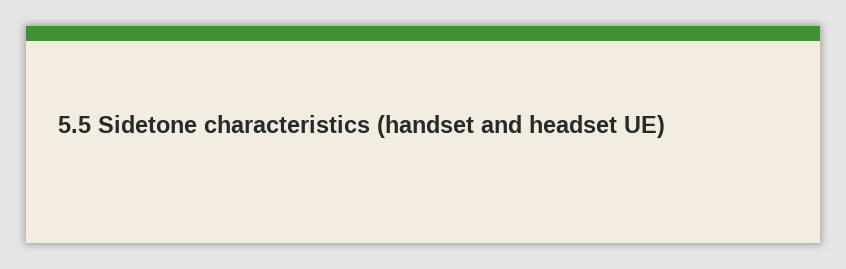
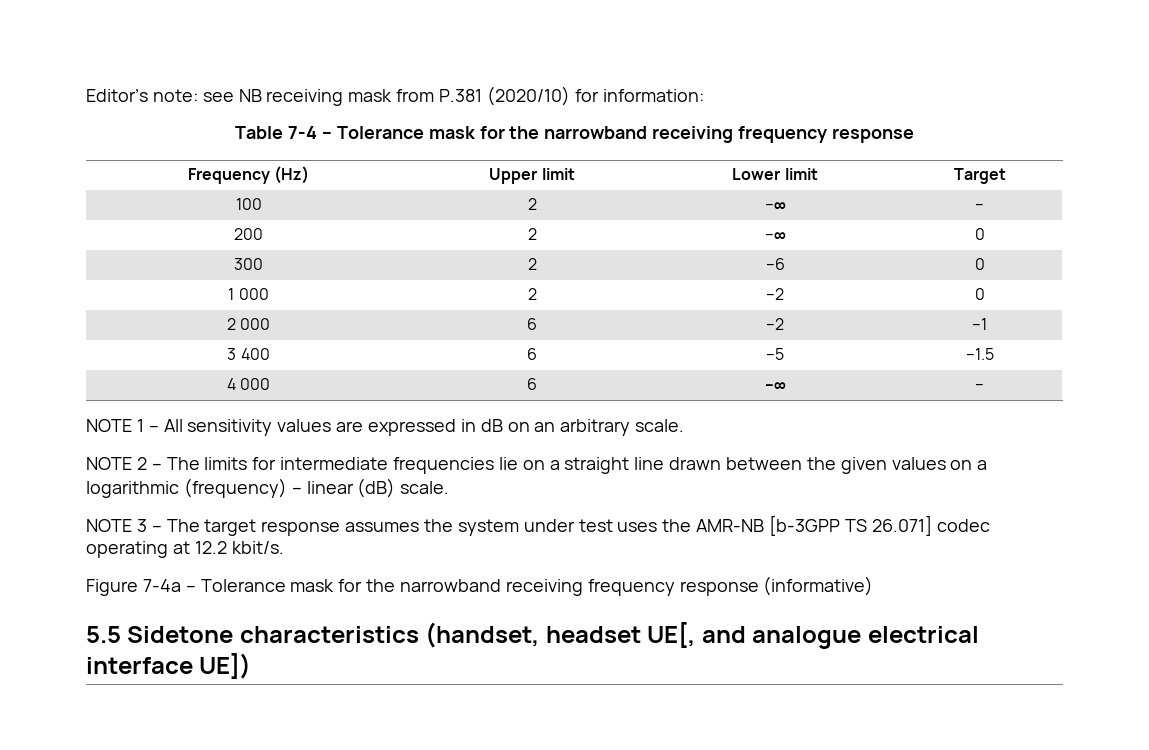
[58,115,665,138] 5.5 Sidetone characteristics (handset and headset UE) -> [86,86,704,106] [235,126,914,143] [187,166,310,184] [489,168,575,184] [732,168,818,180] [953,168,1006,184] [235,198,262,210] [527,198,537,210] [764,202,786,210] [975,204,984,210] [234,228,263,240] [527,228,537,240] [764,232,786,240] [974,228,985,240] [234,258,263,270] [527,258,537,270] [765,258,785,270] [974,258,985,270] [228,288,269,300] [527,288,537,300] [766,288,784,300] [974,288,985,300] [226,318,271,330] [527,318,537,330] [766,318,784,330] [972,318,987,330] [227,348,270,360] [527,348,537,360] [766,348,784,360] [965,348,994,360] [226,378,271,390] [527,378,537,390] [764,382,786,390] [975,384,984,390] [86,419,685,436] [86,457,988,474] [86,478,450,498] [86,515,990,536] [86,541,284,558] [86,576,874,596] [86,622,979,649] [86,653,252,679] Editor’s note: see NB receiving mask from P.381 (2020/10) for information: // Table 7-4 – Tolerance mask for the narrowband receiving frequency response // Frequency (Hz) | Upper limit | Lower limit | Target // 100 | 2 | –∞ | – // 200 | 2 | –∞ | 0 // 300 | 2 | –6 | 0 // 1 000 | 2 | –2 | 0 // 2 000 | 6 | –2 | –1 // 3 400 | 6 | –5 | –1.5 // 4 000 | 6 | –∞ | – // NOTE 1 – All sensitivity values are expressed in dB on an arbitrary scale. // NOTE 2 – The limits for intermediate frequencies lie on a straight line drawn between the given values on a logarithmic (frequency) – linear (dB) scale. // NOTE 3 – The target response assumes the system under test uses the AMR-NB [b-3GPP TS 26.071] codec operating at 12.2 kbit/s. // Figure 7-4a – Tolerance mask for the narrowband receiving frequency response (informative) // 5.5 Sidetone characteristics (handset, headset UE[, and analogue electrical interface UE])

